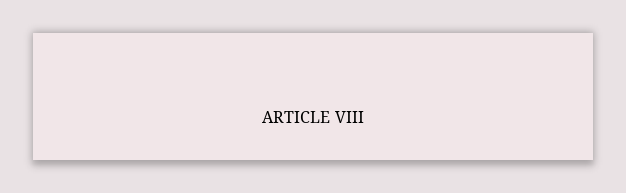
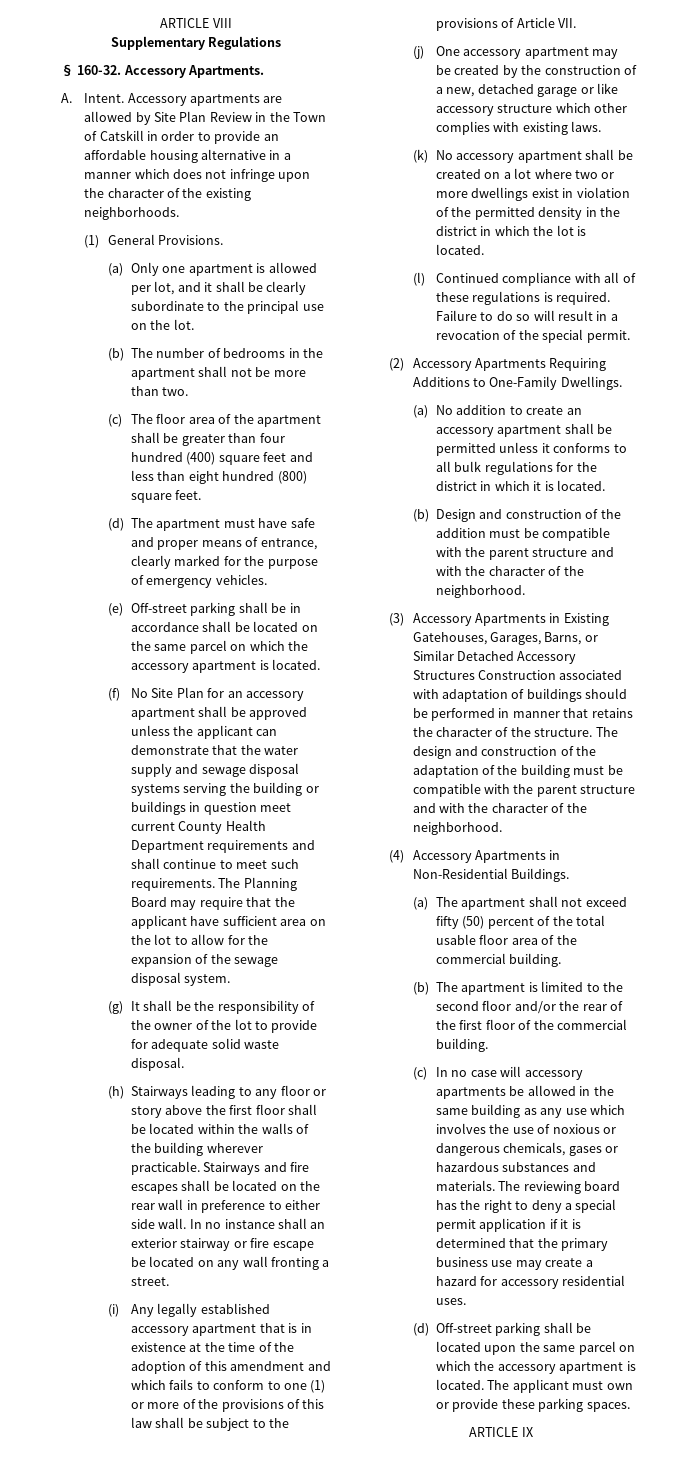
(364, 117) none -> [110,36,282,50] [61,64,265,78] [61,93,283,106] [84,111,326,125] [84,130,279,144] [84,149,291,163] [84,169,311,182] [84,188,251,201] [84,207,180,220] [84,234,224,248] [107,262,317,276] [131,281,307,295] [131,300,324,314] [131,319,194,330] [107,348,323,361] [131,366,306,380] [131,386,189,396] [107,413,321,427] [131,432,285,446] [131,452,313,465] [131,470,307,484] [131,490,202,503] [107,518,315,531] [131,537,317,550] [131,555,318,569] [131,574,267,588] [107,602,301,616] [131,621,318,632] [131,640,308,654] [131,659,321,673] [107,687,304,701] [131,706,308,720] [131,725,278,739] [131,745,299,755] [131,763,300,777] [131,782,319,796] [131,801,292,815] [131,820,266,834] [131,840,315,853] [131,858,299,869] [131,877,297,891] [131,897,295,910] [131,915,326,929] [131,934,268,945] [131,954,279,967] [131,972,231,986] [107,1000,315,1014] [131,1019,318,1033] [131,1038,280,1052] [131,1057,185,1071] [107,1085,326,1099] [131,1104,317,1118] [131,1123,309,1134] [131,1142,263,1156] [131,1161,310,1175] [131,1180,320,1194] [131,1199,320,1213] [131,1218,326,1229] [131,1238,314,1251] [131,1256,330,1270] [131,1277,170,1286] [107,1303,270,1317] [131,1323,312,1336] [131,1342,294,1352] [131,1361,331,1374] [131,1379,326,1393] [131,1399,325,1412] [131,1417,289,1431] [436,17,577,31] [412,46,619,59] [436,65,637,78] [436,83,618,97] [436,103,628,116] [436,121,602,135] [412,149,633,163] [436,168,615,179] [436,187,630,201] [436,207,620,220] [436,225,586,236] [436,244,485,255] [412,272,636,286] [436,291,611,305] [436,310,618,321] [436,329,630,343] [389,358,607,371] [412,376,622,390] [412,405,582,418] [436,423,613,437] [436,442,627,456] [436,461,597,475] [436,480,605,491] [412,509,621,522] [436,527,611,541] [436,547,614,560] [436,566,584,576] [436,585,526,598] [389,613,609,626] [412,632,598,645] [412,650,577,664] [412,670,623,680] [412,688,628,702] [412,708,633,721] [412,727,618,737] [412,746,597,759] [412,764,623,778] [412,783,636,797] [412,803,587,813] [412,822,502,835] [389,850,561,863] [412,868,570,882] [412,896,627,910] [436,915,605,929] [436,934,577,945] [436,953,562,967] [412,981,623,995] [436,1000,623,1014] [436,1019,627,1030] [436,1038,489,1052] [412,1066,583,1080] [436,1085,614,1099] [436,1104,625,1118] [436,1123,616,1134] [436,1142,619,1156] [436,1162,596,1172] [436,1180,621,1194] [436,1199,617,1213] [436,1218,581,1232] [436,1238,609,1251] [436,1257,593,1270] [436,1275,626,1289] [436,1298,467,1305] [412,1322,592,1336] [436,1341,635,1355] [436,1361,636,1374] [436,1379,633,1393] [436,1398,630,1412] [469,1427,533,1437] // Supplementary Regulations // § 160-32. Accessory Apartments. // A. Intent. Accessory apartments are allowed by Site Plan Review in the Town of Catskill in order to provide an affordable housing alternative in a manner which does not infringe upon the character of the existing neighborhoods. // (1) General Provisions. // (a) Only one apartment is allowed per lot, and it shall be clearly subordinate to the principal use on the lot. // (b) The number of bedrooms in the apartment shall not be more than two. // (c) The floor area of the apartment shall be greater than four hundred (400) square feet and less than eight hundred (800) square feet. // (d) The apartment must have safe and proper means of entrance, clearly marked for the purpose of emergency vehicles. // (e) Off-street parking shall be in accordance shall be located on the same parcel on which the accessory apartment is located. // (f) No Site Plan for an accessory apartment shall be approved unless the applicant can demonstrate that the water supply and sewage disposal systems serving the building or buildings in question meet current County Health Department requirements and shall continue to meet such requirements. The Planning Board may require that the applicant have sufficient area on the lot to allow for the expansion of the sewage disposal system. // (g) It shall be the responsibility of the owner of the lot to provide for adequate solid waste disposal. // (h) Stairways leading to any floor or story above the first floor shall be located within the walls of the building wherever practicable. Stairways and fire escapes shall be located on the rear wall in preference to either side wall. In no instance shall an exterior stairway or fire escape be located on any wall fronting a street. // (i) Any legally established accessory apartment that is in existence at the time of the adoption of this amendment and which fails to conform to one (1) or more of the provisions of this law shall be subject to the provisions of Article VII. // (j) One accessory apartment may be created by the construction of a new, detached garage or like accessory structure which other complies with existing laws. // (k) No accessory apartment shall be created on a lot where two or more dwellings exist in violation of the permitted density in the district in which the lot is located. // (l) Continued compliance with all of these regulations is required. Failure to do so will result in a revocation of the special permit. // (2) Accessory Apartments Requiring Additions to One-Family Dwellings. // (a) No addition to create an accessory apartment shall be permitted unless it conforms to all bulk regulations for the district in which it is located. // (b) Design and construction of the addition must be compatible with the parent structure and with the character of the neighborhood. // (3) Accessory Apartments in Existing Gatehouses, Garages, Barns, or Similar Detached Accessory Structures Construction associated with adaptation of buildings should be performed in manner that retains the character of the structure. The design and construction of the adaptation of the building must be compatible with the parent structure and with the character of the neighborhood. // (4) Accessory Apartments in Non-Residential Buildings. // (a) The apartment shall not exceed fifty (50) percent of the total usable floor area of the commercial building. // (b) The apartment is limited to the second floor and/or the rear of the first floor of the commercial building. // (c) In no case will accessory apartments be allowed in the same building as any use which involves the use of noxious or dangerous chemicals, gases or hazardous substances and materials. The reviewing board has the right to deny a special permit application if it is determined that the primary business use may create a hazard for accessory residential uses. // (d) Off-street parking shall be located upon the same parcel on which the accessory apartment is located. The applicant must own or provide these parking spaces. // ARTICLE IX

